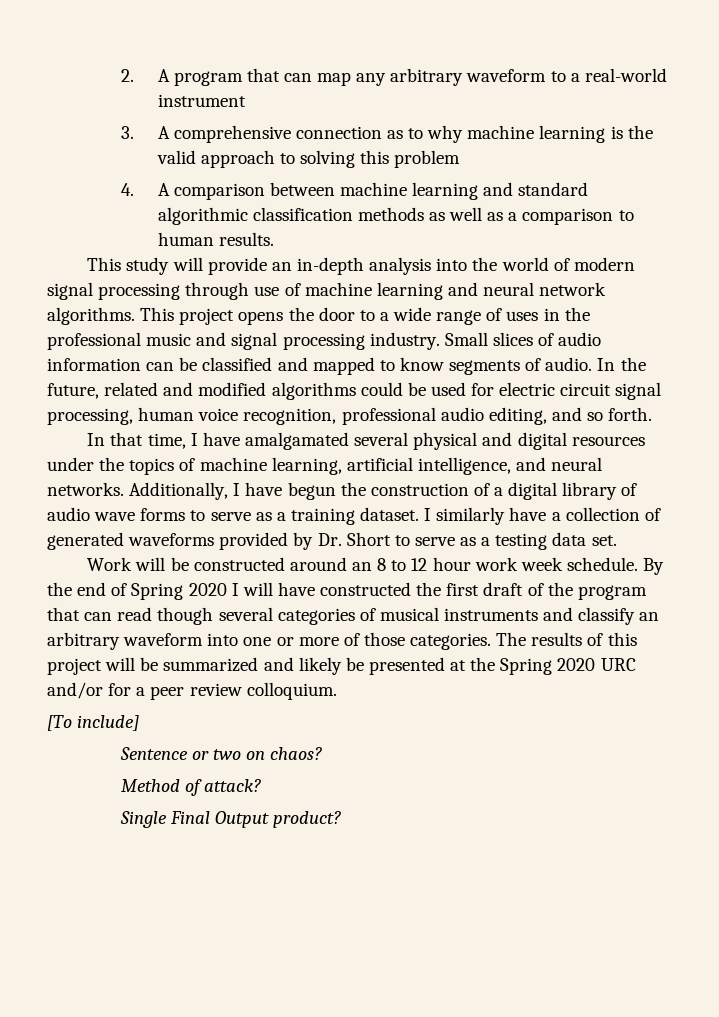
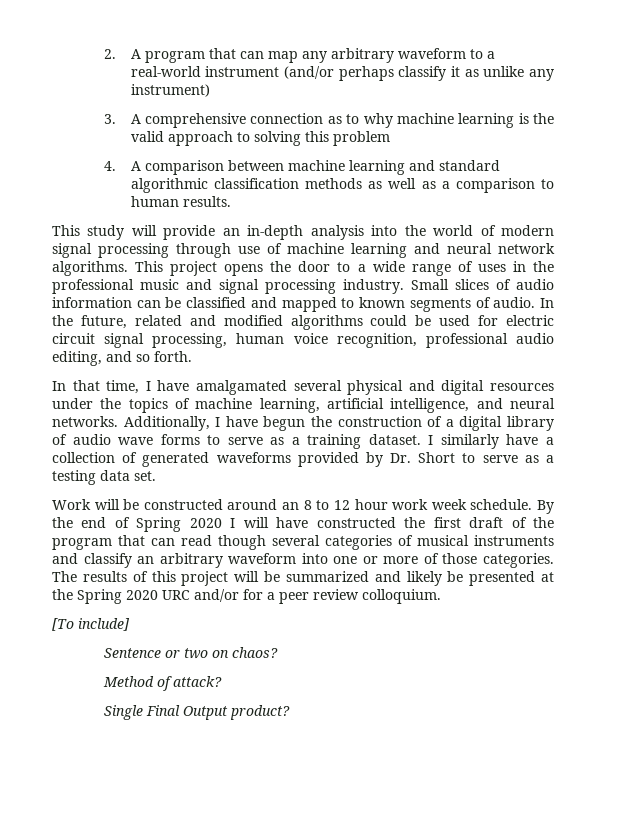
(246, 100) none -> [284,66,554,81] [130,84,210,97] (and/or perhaps classify it as unlike any instrument)
[399,357,444,371] know -> [359,297,406,308] known

